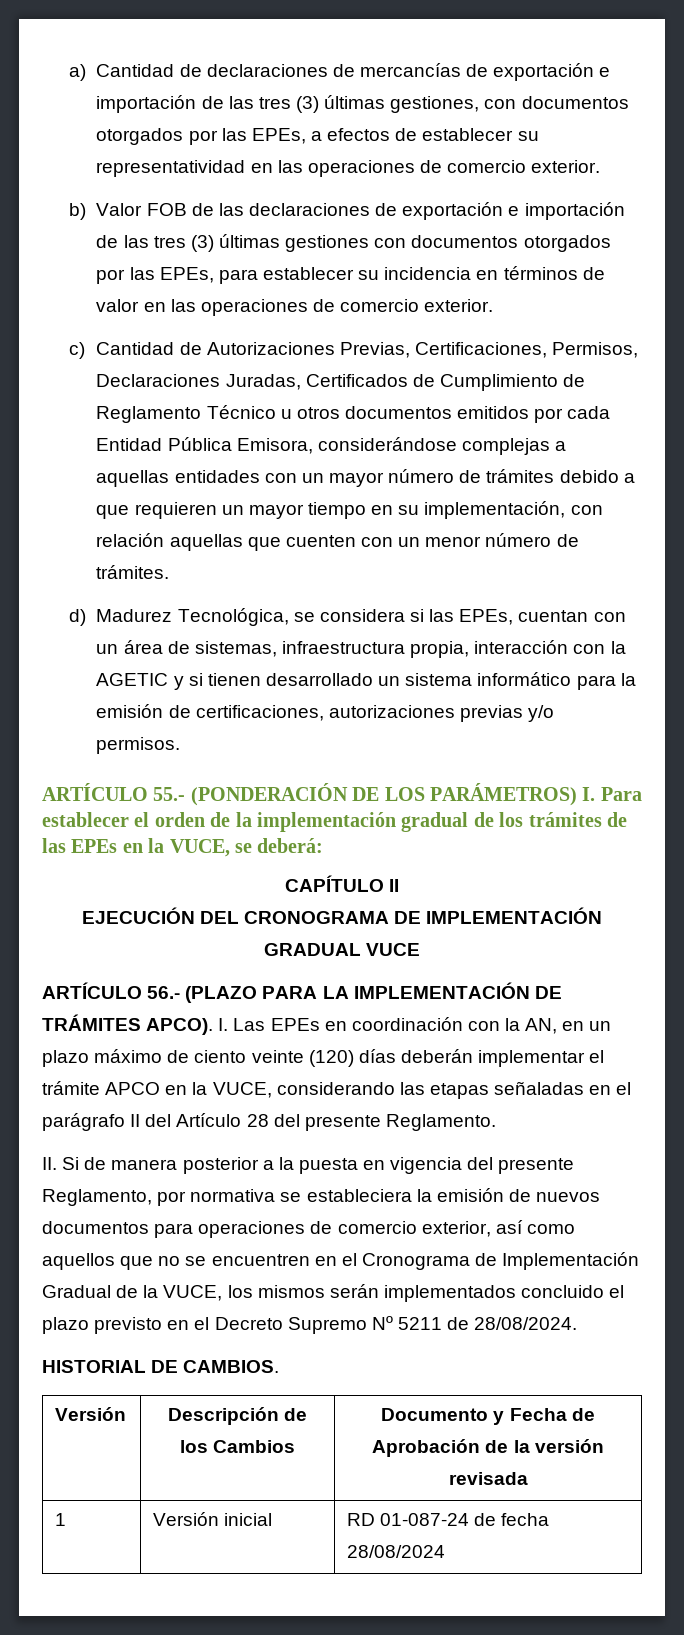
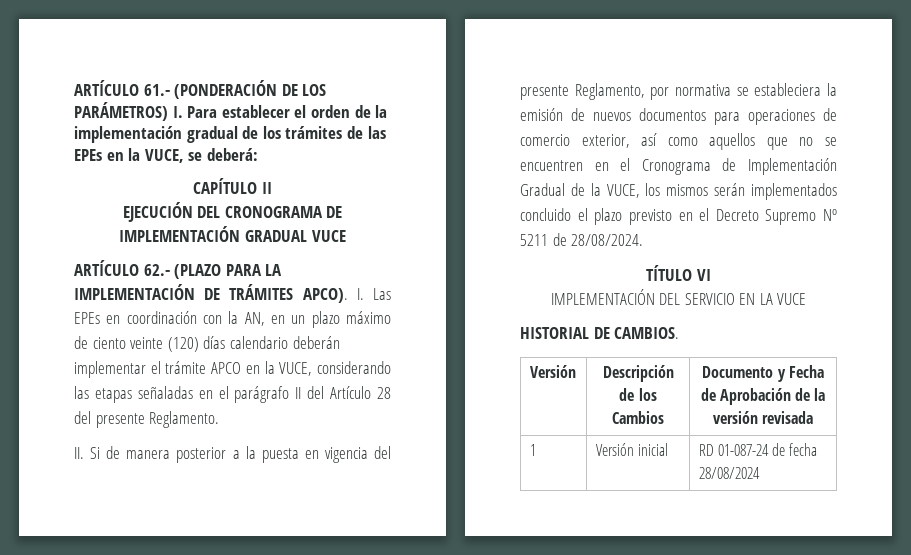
[69,63,611,81] [96,95,629,113] [96,128,539,145] [96,160,601,177] [69,202,625,220] [96,234,611,252] [96,266,605,284] [96,299,494,316] [69,342,639,359] [96,374,586,391] [96,405,611,423] [96,437,567,455] [96,469,635,487] [96,501,603,519] [96,533,579,551] [96,565,170,579] [69,608,626,626] [96,640,626,658] [96,672,636,690] [96,704,555,722] [96,737,181,754] [42,783,186,801] a) Cantidad de declaraciones de mercancías de exportación e importación de las tres (3) últimas gestiones, con documentos otorgados por las EPEs, a efectos de establecer su representatividad en las operaciones de comercio exterior. // b) Valor FOB de las declaraciones de exportación e importación de las tres (3) últimas gestiones con documentos otorgados por las EPEs, para establecer su incidencia en términos de valor en las operaciones de comercio exterior. // c) Cantidad de Autorizaciones Previas, Certificaciones, Permisos, Declaraciones Juradas, Certificados de Cumplimiento de Reglamento Técnico u otros documentos emitidos por cada Entidad Pública Emisora, considerándose complejas a aquellas entidades con un mayor número de trámites debido a que requieren un mayor tiempo en su implementación, con relación aquellas que cuenten con un menor número de trámites. // d) Madurez Tecnológica, se considera si las EPEs, cuentan con un área de sistemas, infraestructura propia, interacción con la AGETIC y si tienen desarrollado un sistema informático para la emisión de certificaciones, autorizaciones previas y/o permisos. // ARTÍCULO 55.- -> [74,80,170,96] ARTÍCULO 61.-
[147,986,181,999] 56.- -> [143,264,170,276] 62.-
(396, 1056) none -> [229,336,288,349] calendario
(578, 1323) none -> [646,265,711,281] [550,289,807,305] // TÍTULO VI // IMPLEMENTACIÓN DEL SERVICIO EN LA VUCE

